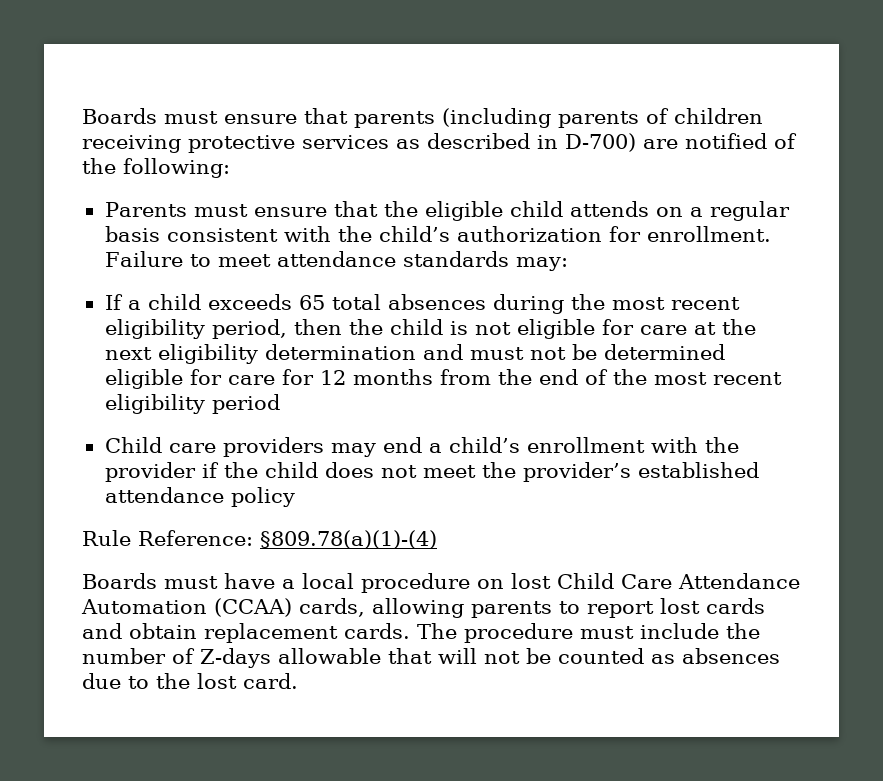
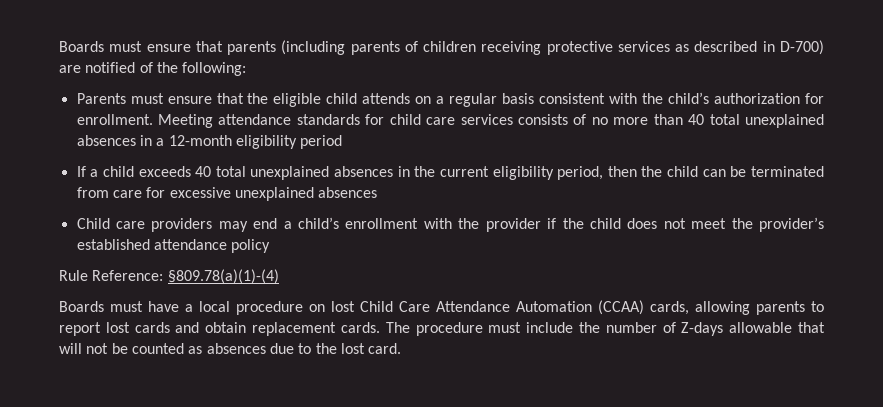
[104,251,568,271] [104,294,740,314] Failure to meet attendance standards may: // If a child exceeds 65 total absences during the most recent -> [158,114,824,128] [76,135,343,149] [76,166,489,180] Meeting attendance standards for child care services consists of no more than 40 total unexplained absences in a 12-month eligibility period // If a child exceeds 40 total unexplained absences in the current
[449,319,756,339] [104,344,725,364] [104,369,782,389] [104,394,280,414] is not eligible for care at the next eligibility determination and must not be determined eligible for care for 12 months from the end of the most recent eligibility period -> [702,166,824,177] [76,187,378,201] can be terminated from care for excessive unexplained absences

